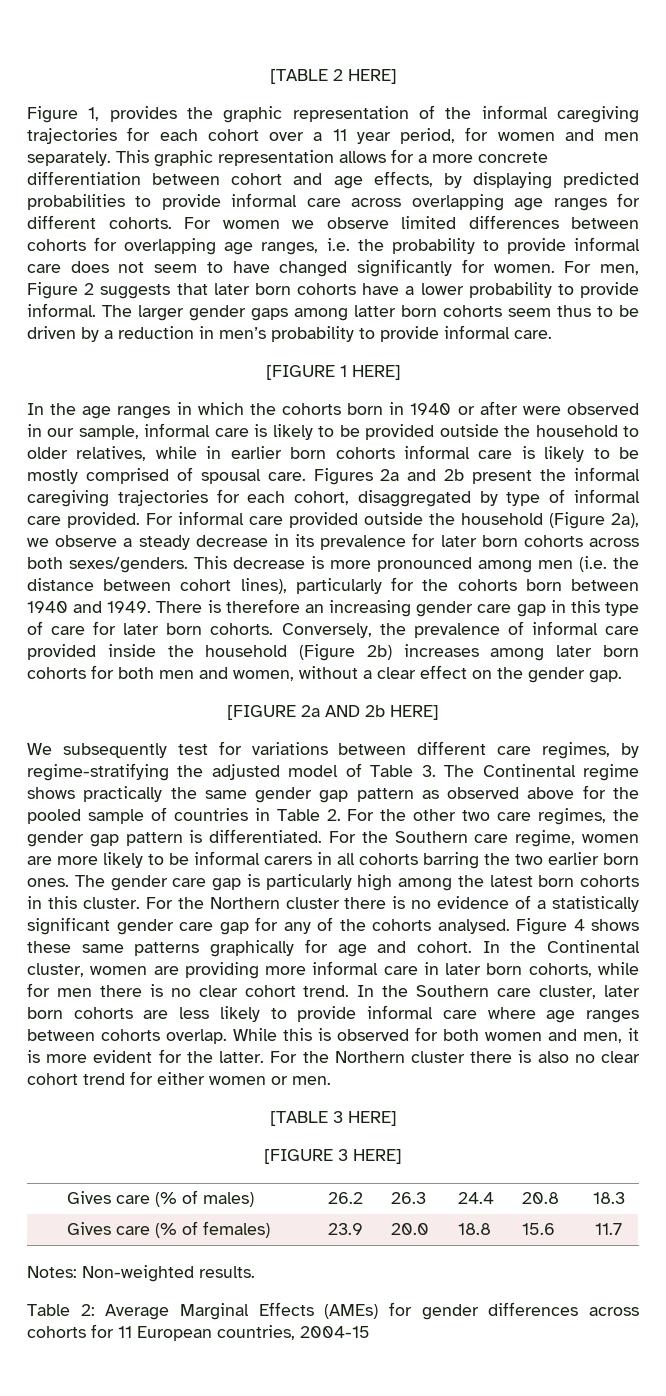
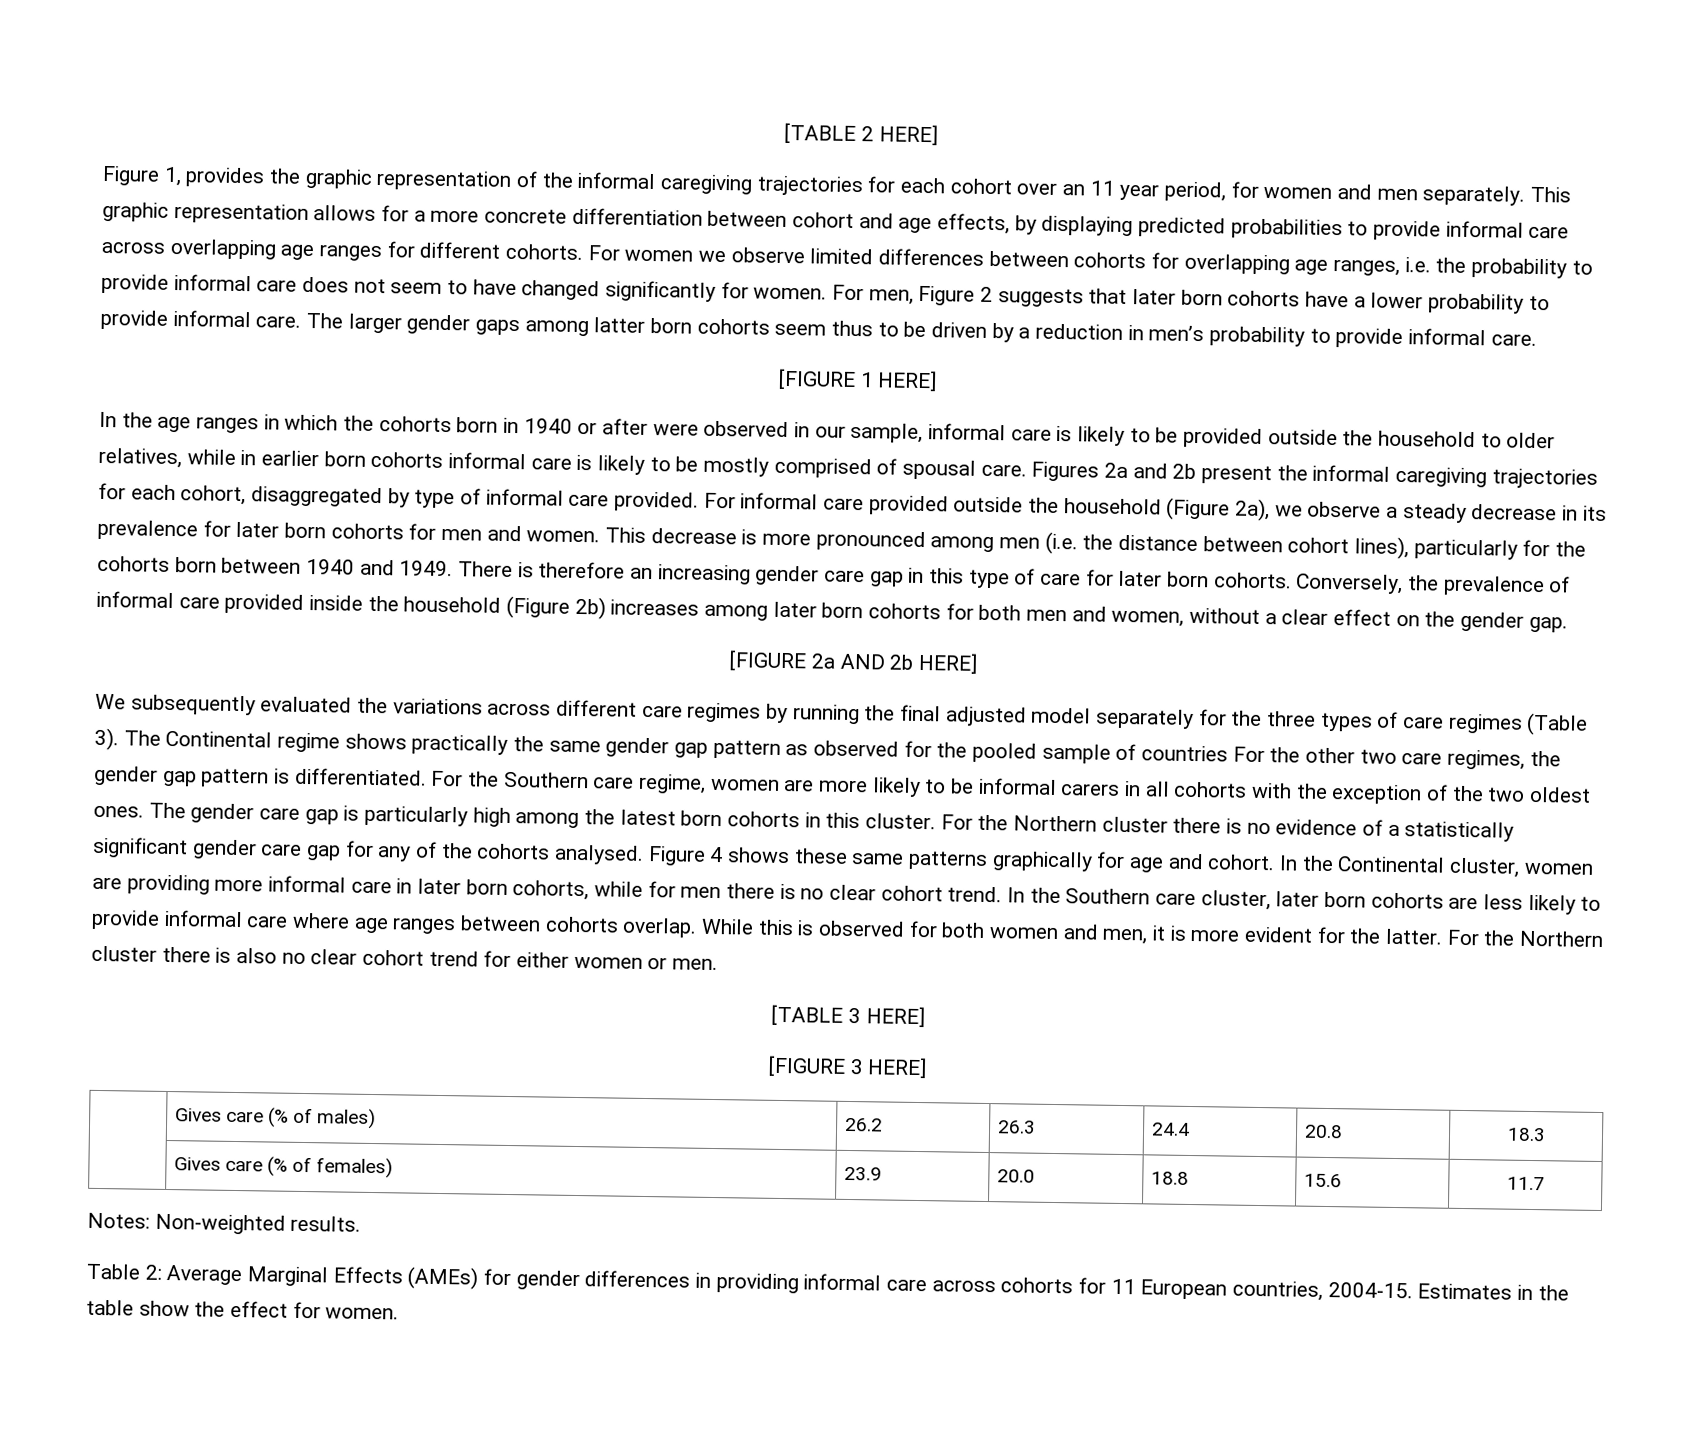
[313,132,323,141] a -> [1062,184,1086,196] an
[27,303,96,317] informal. -> [172,309,302,328] informal care.
[589,538,640,547] [27,557,188,573] across both sexes/genders. -> [408,523,601,543] for men and women.
[177,741,640,759] [27,763,436,781] test for variations between different care regimes, by regime-stratifying the adjusted model of Table 3. -> [260,696,1589,736] [94,727,119,751] evaluated the variations across different care regimes by running the final adjusted model separately for the three types of care regimes (Table 3).
[527,787,575,799] above -> (900, 748) none
[254,808,341,821] in Table 2. -> (1229, 753) none
[423,852,639,869] barring the two earlier born -> [1251,782,1592,805] with the exception of the two oldest
(579, 1309) none -> [695,1272,928,1294] in providing informal care
[300,1326,370,1338] 2004-15 -> [1327,1282,1569,1301] [86,1299,400,1320] 2004-15. Estimates in the table show the effect for women.

